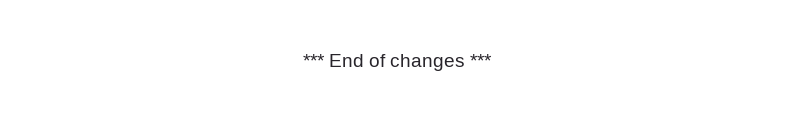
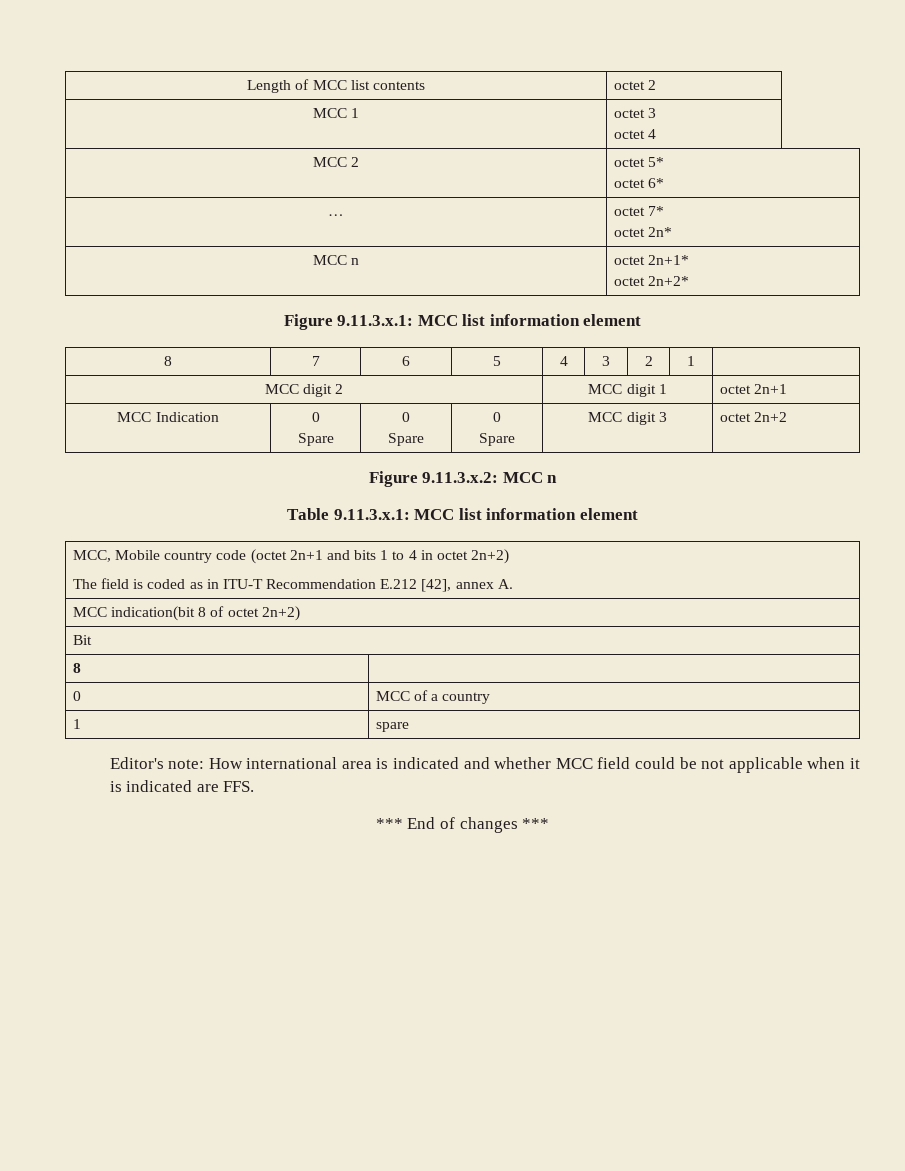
(302, 60) none -> [247,79,425,93] [613,80,657,90] [312,108,360,118] [613,108,657,118] [613,129,657,139] [312,157,360,167] [613,157,665,167] [613,178,665,188] [328,214,344,216] [613,206,665,216] [613,227,673,237] [312,255,360,265] [613,255,690,265] [613,276,690,286] [283,314,642,330] [164,356,172,366] [311,356,320,366] [402,356,410,366] [493,356,501,366] [559,356,568,366] [602,356,610,366] [644,356,653,366] [687,356,695,366] [264,384,344,397] [588,384,667,397] [719,384,788,394] [117,412,219,422] [311,412,320,422] [297,433,334,446] [402,412,410,422] [388,433,424,446] [493,412,501,422] [479,433,515,446] [588,412,667,425] [719,412,788,422] [368,471,558,487] [287,508,638,520] [72,549,510,564] [72,578,513,592] [72,606,300,621] [72,635,92,645] [72,663,81,673] [72,691,81,701] [375,690,491,704] [72,719,81,729] [375,722,409,732] [109,757,860,773] [109,780,255,792] Length of MCC list contents | octet 2 // MCC 1 | octet 3 // octet 4 // MCC 2 | octet 5* // octet 6* // … | octet 7* // octet 2n* // MCC n | octet 2n+1* // octet 2n+2* // Figure 9.11.3.x.1: MCC list information element // 8 | 7 | 6 | 5 | 4 | 3 | 2 | 1 | // MCC digit 2 | MCC digit 1 | octet 2n+1 // MCC Indication | 0 // Spare | 0 // Spare | 0 // Spare | MCC digit 3 | octet 2n+2 // Figure 9.11.3.x.2: MCC n // Table 9.11.3.x.1: MCC list information element // MCC, Mobile country code (octet 2n+1 and bits 1 to 4 in octet 2n+2) // The field is coded as in ITU-T Recommendation E.212 [42], annex A. // MCC indication(bit 8 of octet 2n+2) // Bit // 8 | // 0 | MCC of a country // 1 | spare // Editor's note: How international area is indicated and whether MCC field could be not applicable when it is indicated are FFS. //

